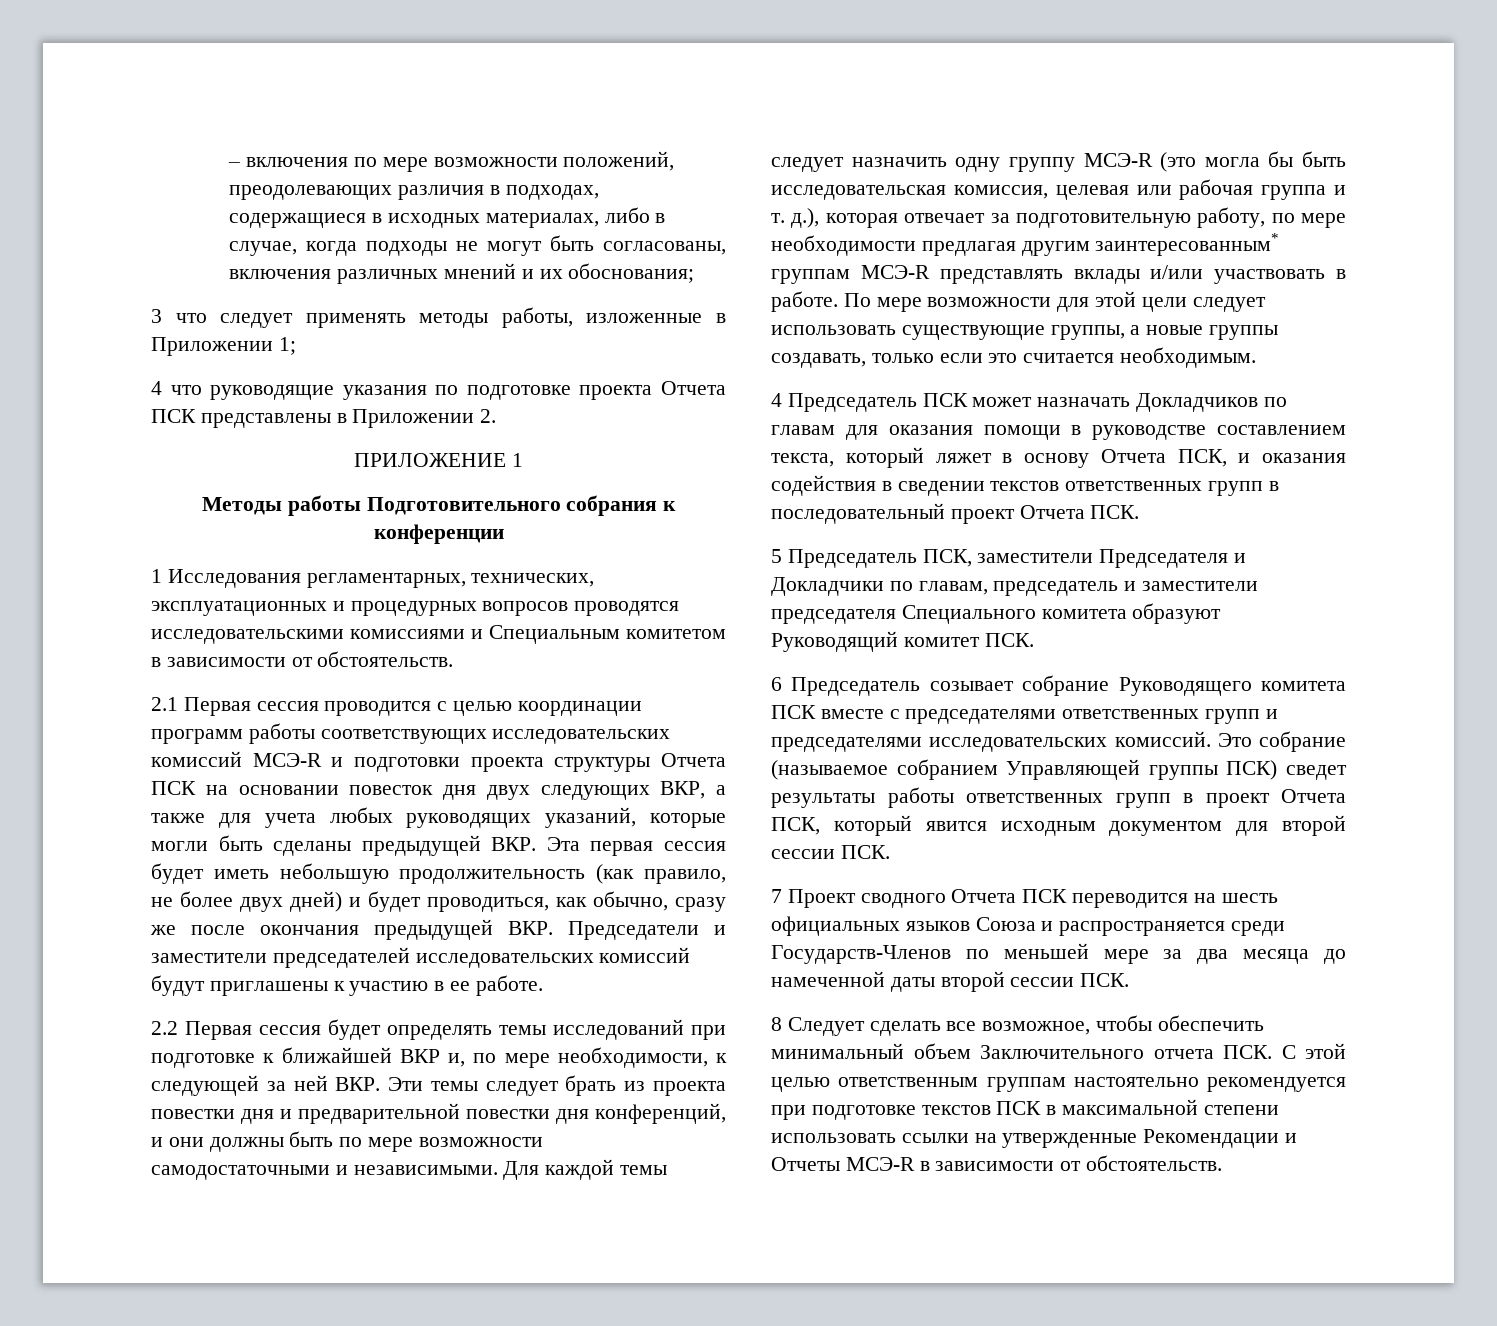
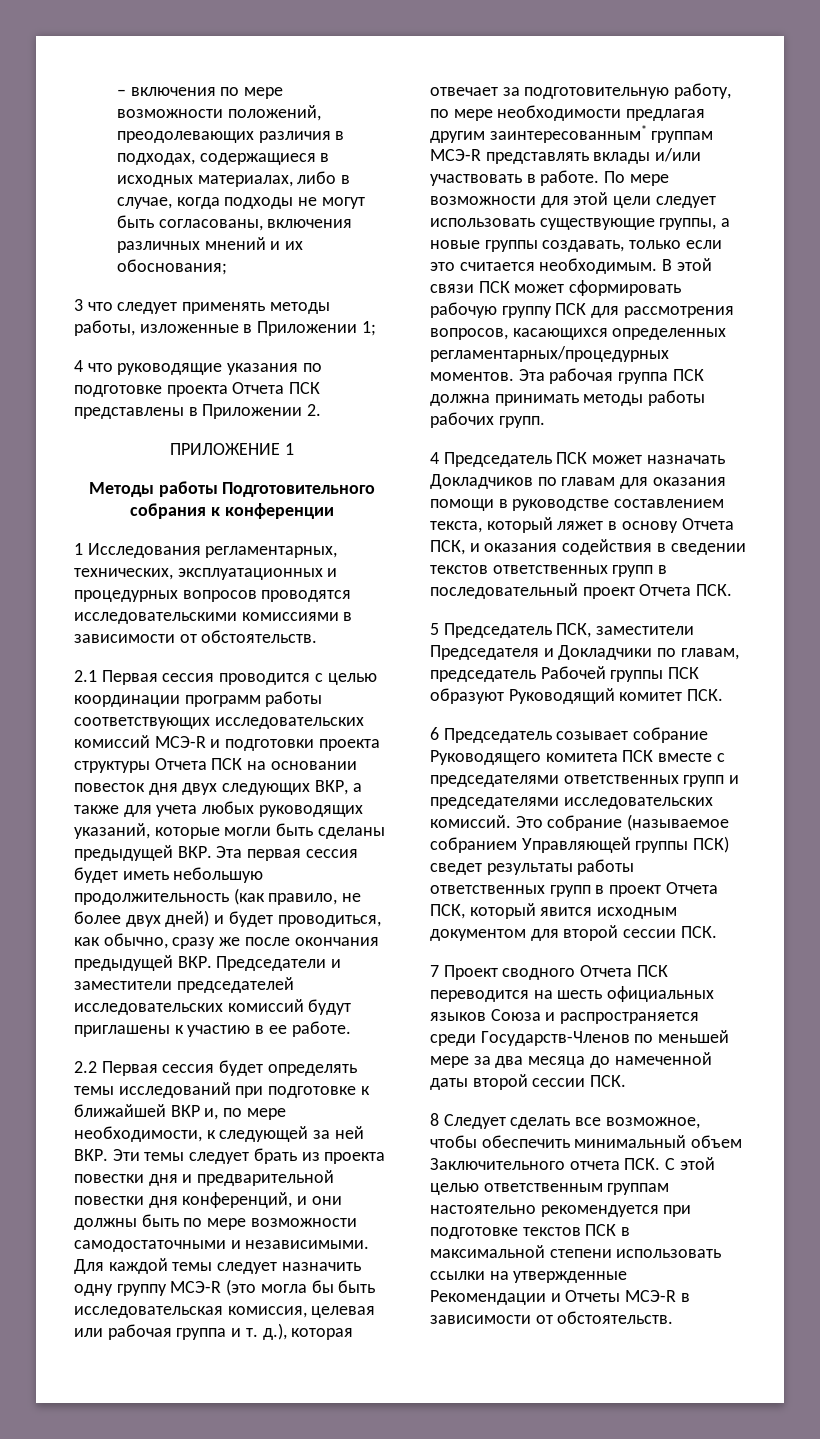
[471,625,726,644] и Специальным комитетом -> (339, 616) none
(1257, 357) none -> [662,258,712,271] [430,280,682,296] [430,302,734,318] [430,328,727,340] [430,346,669,362] [430,368,704,384] [430,390,706,406] [430,412,545,428] В этой связи ПСК может сформировать рабочую группу ПСК для рассмотрения вопросов, касающихся определенных регламентарных/процедурных моментов. Эта рабочая группа ПСК должна принимать методы работы рабочих групп.
[1124,581,1259,591] [771,605,1127,624] и заместители председателя Специального комитета -> [540,666,700,682] Рабочей группы ПСК

